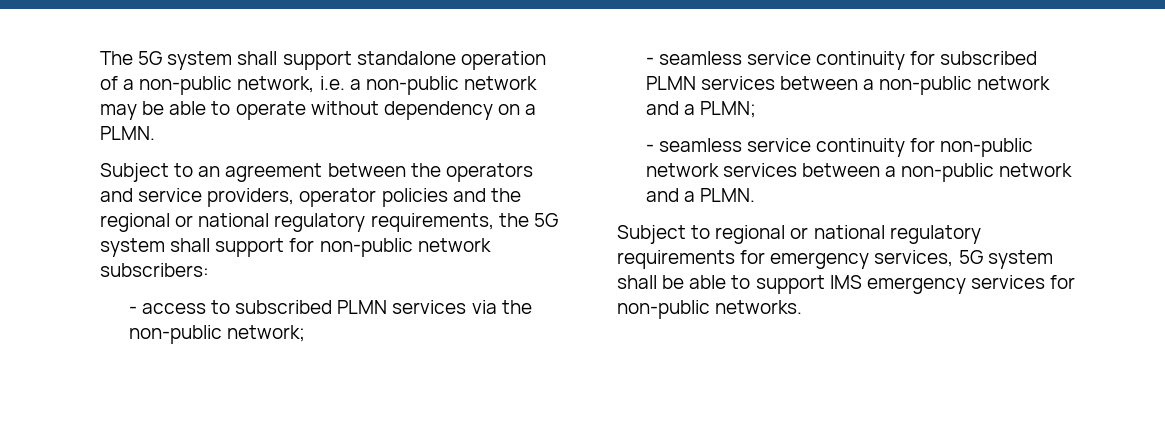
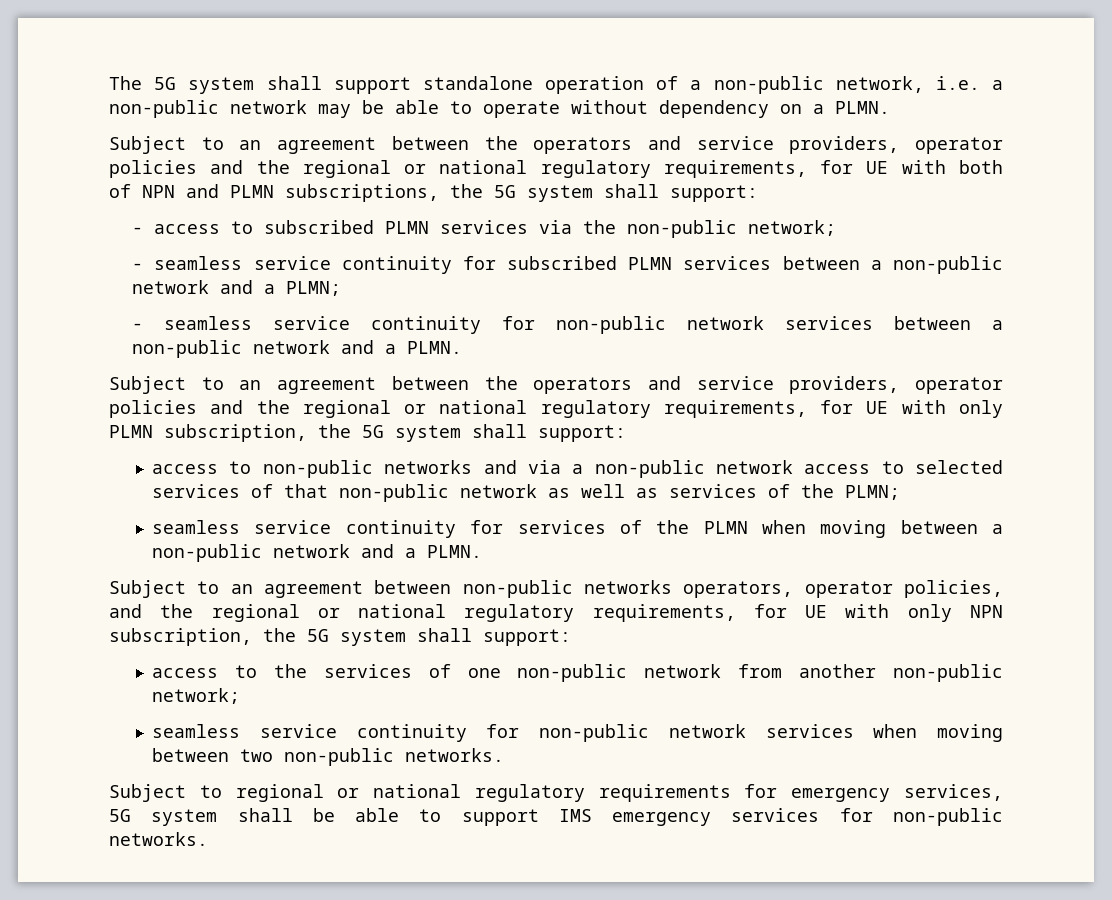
[498,213,558,227] [100,238,491,257] [100,263,209,277] the 5G system shall support for non-public network subscribers: -> [820,160,1003,174] [109,184,758,202] for UE with both of NPN and PLMN subscriptions, the 5G system shall support:
(756, 195) none -> [109,376,1004,394] [109,400,1003,418] [109,424,626,442] [152,460,1004,478] [152,484,901,502] [152,520,1004,538] [152,544,483,562] [109,580,1004,598] [109,604,1003,622] [109,628,571,646] [152,664,1003,682] [152,688,241,704] [152,724,1003,742] [152,748,505,766] // Subject to an agreement between the operators and service providers, operator policies and the regional or national regulatory requirements, for UE with only PLMN subscription, the 5G system shall support: // access to non-public networks and via a non-public network access to selected services of that non-public network as well as services of the PLMN; // seamless service continuity for services of the PLMN when moving between a non-public network and a PLMN. // Subject to an agreement between non-public networks operators, operator policies, and the regional or national regulatory requirements, for UE with only NPN subscription, the 5G system shall support: // access to the services of one non-public network from another non-public network; // seamless service continuity for non-public network services when moving between two non-public networks.

